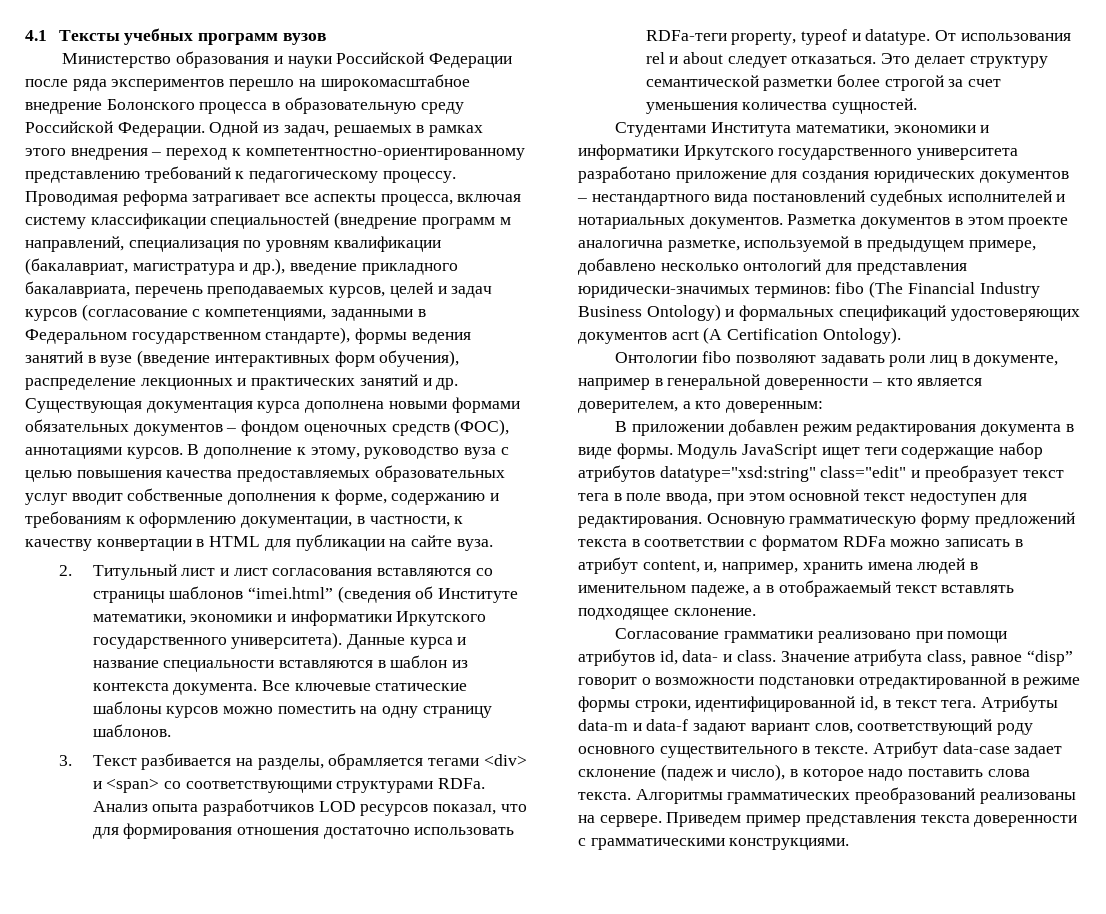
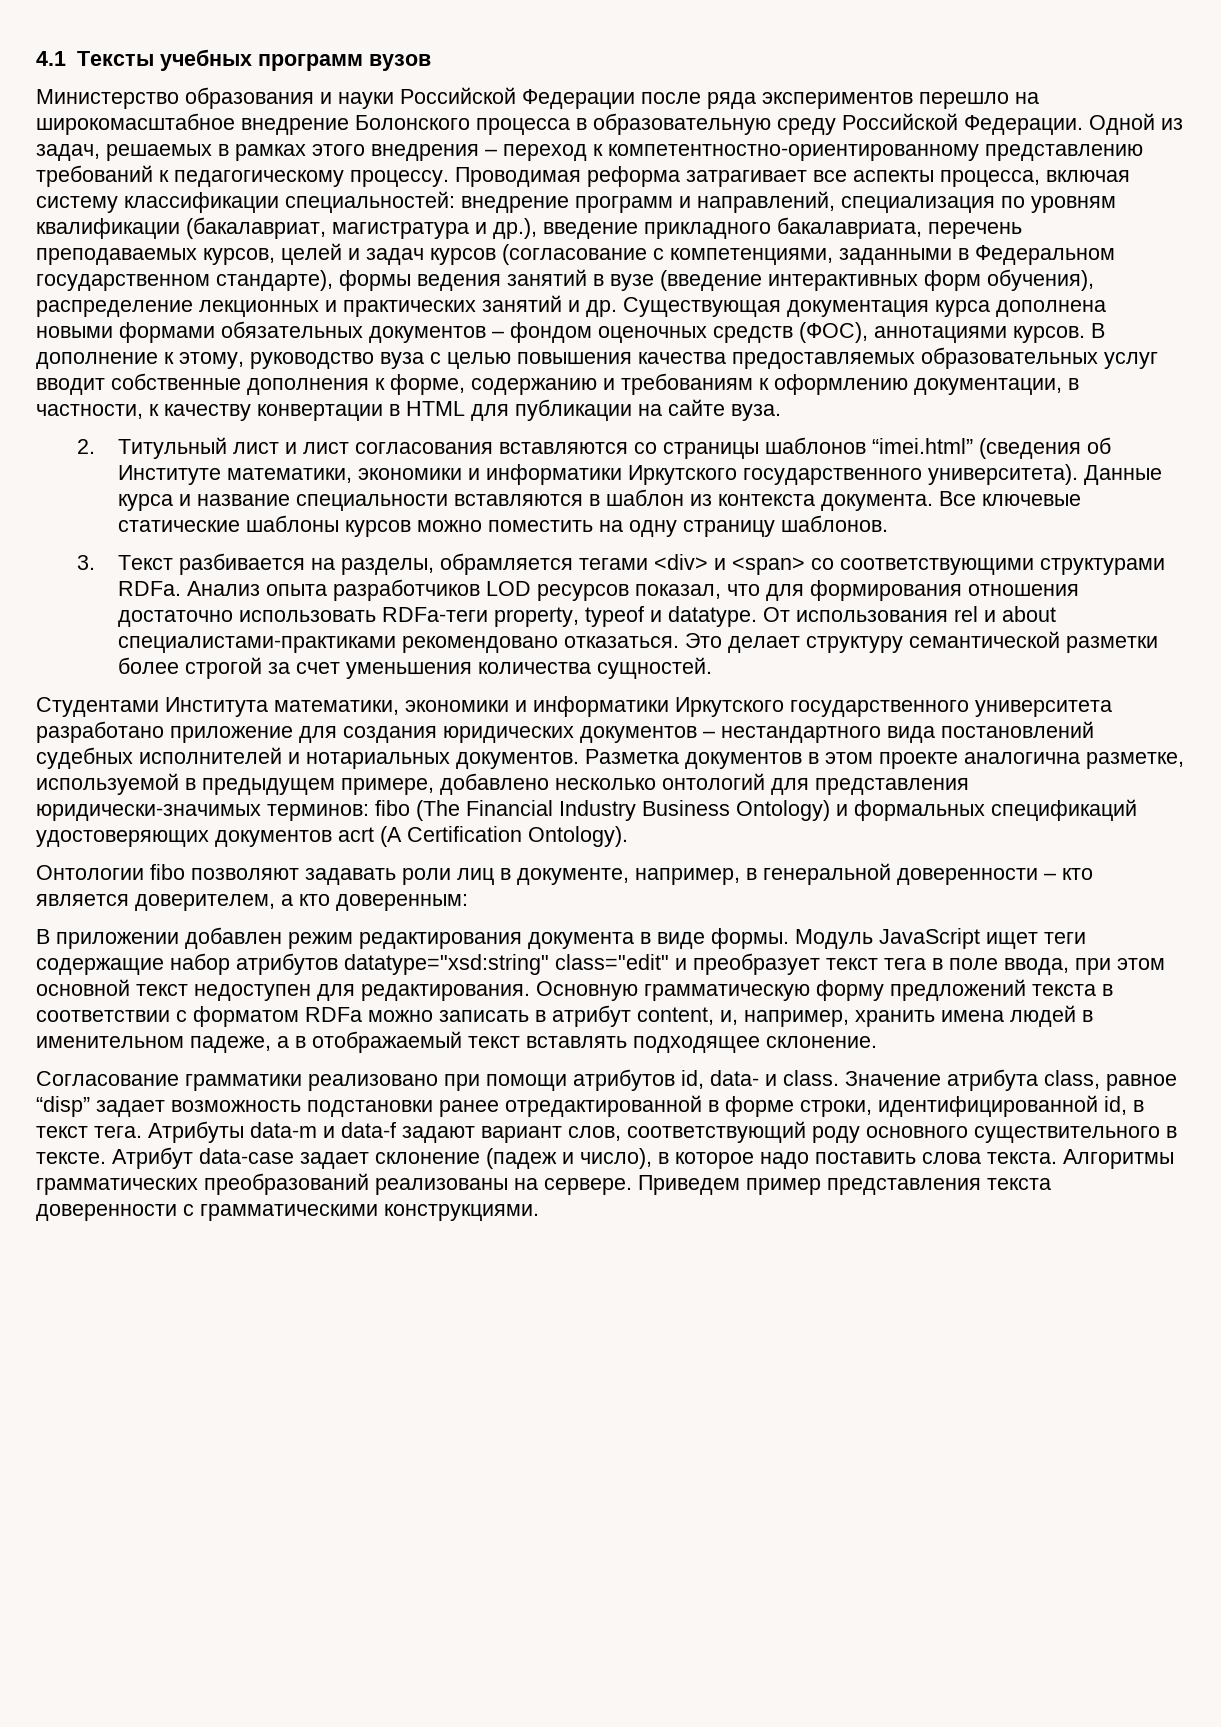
[210,212,511,229] специальностей (внедрение программ м -> [285,191,691,213] специальностей: внедрение программ и
[727,56,787,68] следует -> [117,636,558,653] специалистами-практиками рекомендовано
[578,378,650,390] например -> [635,868,740,885] например,
[578,673,1081,689] [578,696,630,712] говорит о возможности подстановки отредактированной в режиме формы -> [96,1095,794,1117] задает возможность подстановки ранее отредактированной в форме

